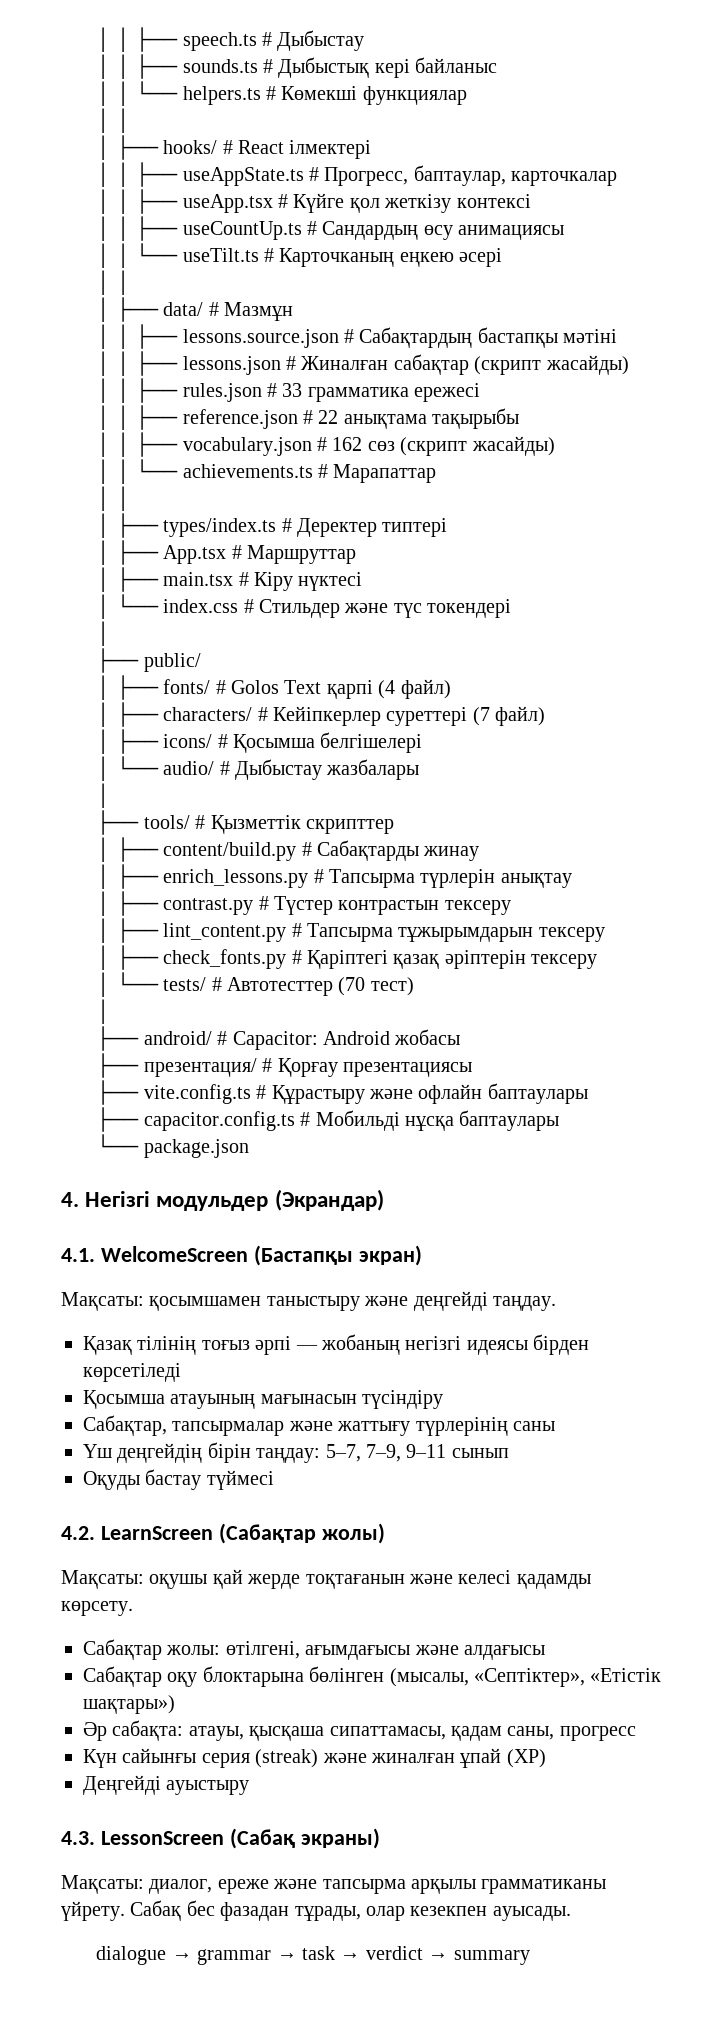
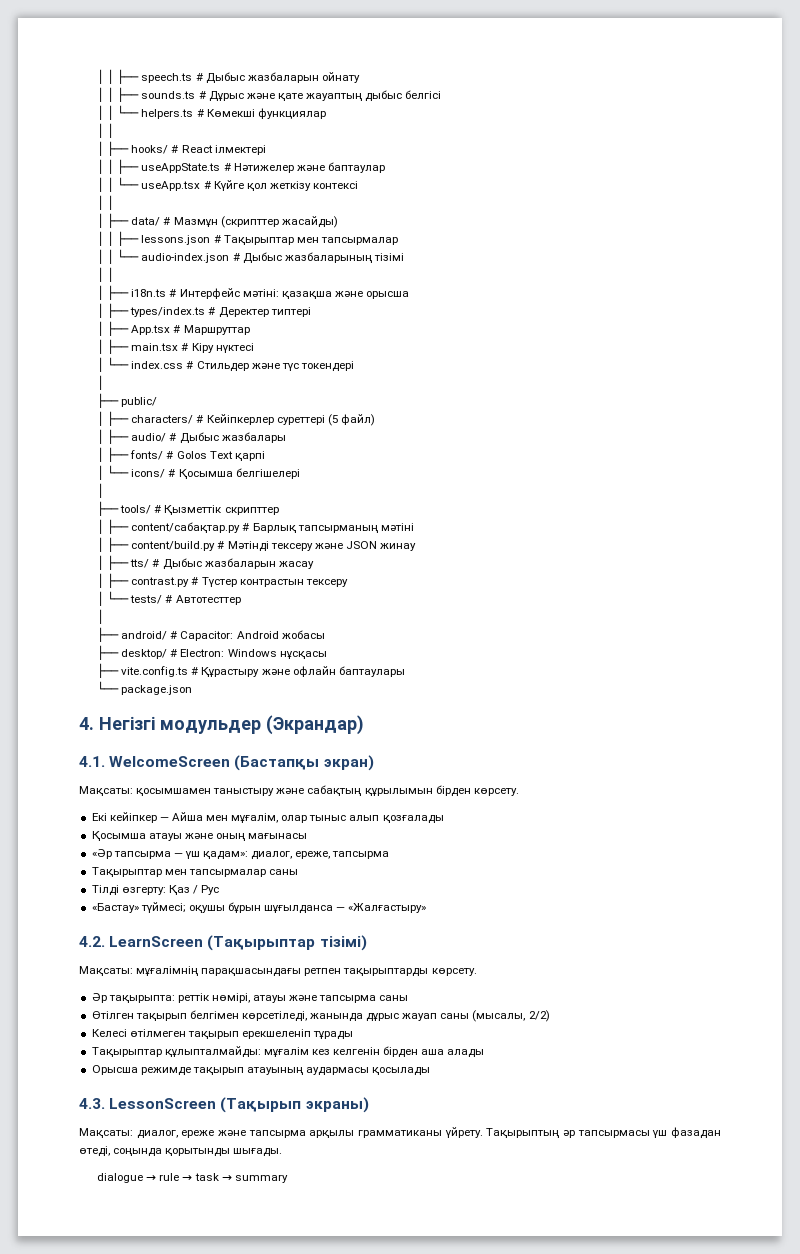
[277,30,365,51] Дыбыстау -> [205,72,360,84] Дыбыс жазбаларын ойнату
[278,57,498,78] Дыбыстық кері байланыс -> [208,90,442,102] Дұрыс және қате жауаптың дыбыс белгісі
[324,165,618,186] [96,189,179,214] Прогресс, баптаулар, карточкалар // │ │ ├── -> [233,162,385,173] [97,177,140,192] Нәтижелер және баптаулар // │ │ └──
[135,216,565,241] [96,243,503,268] [96,270,130,295] [96,297,294,322] [96,324,618,349] [96,351,629,376] [96,378,481,403] [96,405,520,430] [96,432,555,457] [96,459,437,484] [96,486,130,511] ├── useCountUp.ts # Сандардың өсу анимациясы // │ │ └── useTilt.ts # Карточканың еңкею әсері // │ │ // │ ├── data/ # Мазмұн // │ │ ├── lessons.source.json # Сабақтардың бастапқы мәтіні // │ │ ├── lessons.json # Жиналған сабақтар (скрипт жасайды) // │ │ ├── rules.json # 33 грамматика ережесі // │ │ ├── reference.json # 22 анықтама тақырыбы // │ │ ├── vocabulary.json # 162 сөз (скрипт жасайды) // │ │ └── achievements.ts # Марапаттар // │ │ -> [97,213,338,228] [97,231,398,246] [97,249,404,264] [97,267,115,282] [97,285,409,300] // │ ├── data/ # Мазмұн (скрипттер жасайды) // │ │ ├── lessons.json # Тақырыптар мен тапсырмалар // │ │ └── audio-index.json # Дыбыс жазбаларының тізімі // │ │ // │ ├── i18n.ts # Интерфейс мәтіні: қазақша және орысша
(201, 662) none -> [97,411,375,426] [97,429,286,444] // │ ├── characters/ # Кейіпкерлер суреттері (5 файл) // │ ├── audio/ # Дыбыс жазбалары
[378,679,451,699] [96,702,546,727] [96,729,423,754] [96,756,420,781] (4 файл) // │ ├── characters/ # Кейіпкерлер суреттері (7 файл) // │ ├── icons/ # Қосымша белгішелері // │ └── audio/ # Дыбыстау жазбалары -> [97,465,300,480] // │ └── icons/ # Қосымша белгішелері
(395, 826) none -> [97,519,414,534] // │ ├── content/сабақтар.py # Барлық тапсырманың мәтіні
[317,840,420,861] Сабақтарды -> [227,541,377,552] Мәтінді тексеру және JSON
[163,869,572,888] enrich_lessons.py # Тапсырма түрлерін анықтау -> [130,558,314,570] tts/ # Дыбыс жазбаларын жасау
[96,918,605,943] [96,945,598,970] // │ ├── lint_content.py # Тапсырма тұжырымдарын тексеру // │ ├── check_fonts.py # Қаріптегі қазақ әріптерін тексеру -> (348, 583) none
[338,977,414,996] (70 тест) -> (241, 600) none
[143,1058,473,1077] презентация/ # Қорғау презентациясы -> [121,649,327,659] desktop/ # Electron: Windows нұсқасы
[96,1107,560,1132] // ├── capacitor.config.ts # Мобильді нұсқа баптаулары -> (405, 671) none
[413,1291,556,1311] [83,1334,590,1355] [83,1363,181,1382] [83,1390,444,1409] [83,1415,555,1436] [83,1442,509,1463] [83,1469,274,1490] деңгейді таңдау. // Қазақ тілінің тоғыз әрпі — жобаның негізгі идеясы бірден көрсетіледі // Қосымша атауының мағынасын түсіндіру // Сабақтар, тапсырмалар және жаттығу түрлерінің саны // Үш деңгейдің бірін таңдау: 5–7, 7–9, 9–11 сынып // Оқуды бастау түймесі -> [307,785,519,797] [91,812,444,824] [91,831,308,841] [91,849,390,860] [91,867,298,877] [91,885,220,896] [91,902,427,914] сабақтың құрылымын бірден көрсету. // Екі кейіпкер — Айша мен мұғалім, олар тыныс алып қозғалады // Қосымша атауы және оның мағынасы // «Әр тапсырма — үш қадам»: диалог, ереже, тапсырма // Тақырыптар мен тапсырмалар саны // Тілді өзгерту: Қаз / Рус // «Бастау» түймесі; оқушы бұрын шұғылданса — «Жалғастыру»
[218,1523,385,1544] [61,1569,591,1589] [61,1601,133,1616] [83,1639,545,1660] [83,1666,662,1687] [83,1695,175,1714] [83,1720,636,1741] [83,1748,546,1768] [83,1775,250,1795] (Сабақтар жолы) // Мақсаты: оқушы қай жерде тоқтағанын және келесі қадамды көрсету. // Сабақтар жолы: өтілгені, ағымдағысы және алдағысы // Сабақтар оқу блоктарына бөлінген (мысалы, «Септіктер», «Етістік шақтары») // Әр сабақта: атауы, қысқаша сипаттамасы, қадам саны, прогресс // Күн сайынғы серия (streak) және жиналған ұпай (XP) // Деңгейді ауыстыру -> [207,935,367,951] [79,966,477,977] [91,993,409,1003] [91,1010,550,1022] [91,1029,354,1040] [91,1046,485,1058] [91,1065,431,1076] (Тақырыптар тізімі) // Мақсаты: мұғалімнің парақшасындағы ретпен тақырыптарды көрсету. // Әр тақырыпта: реттік нөмірі, атауы және тапсырма саны // Өтілген тақырып белгімен көрсетіледі, жанында дұрыс жауап саны (мысалы, 2/2) // Келесі өтілмеген тақырып ерекшеленіп тұрады // Тақырыптар құлыпталмайды: мұғалім кез келгенін бірден аша алады // Орысша режимде тақырып атауының аудармасы қосылады
[229,1828,295,1849] (Сабақ -> [220,1097,302,1113] (Тақырып
[130,1900,571,1921] Сабақ бес фазадан тұрады, олар кезекпен ауысады. -> [486,1127,721,1139] [79,1146,283,1157] Тақырыптың әр тапсырмасы үш фазадан өтеді, соңында қорытынды шығады.
[197,1949,272,1965] grammar -> [159,1173,180,1181] rule
[365,1946,449,1960] verdict → -> (232, 1178) none

